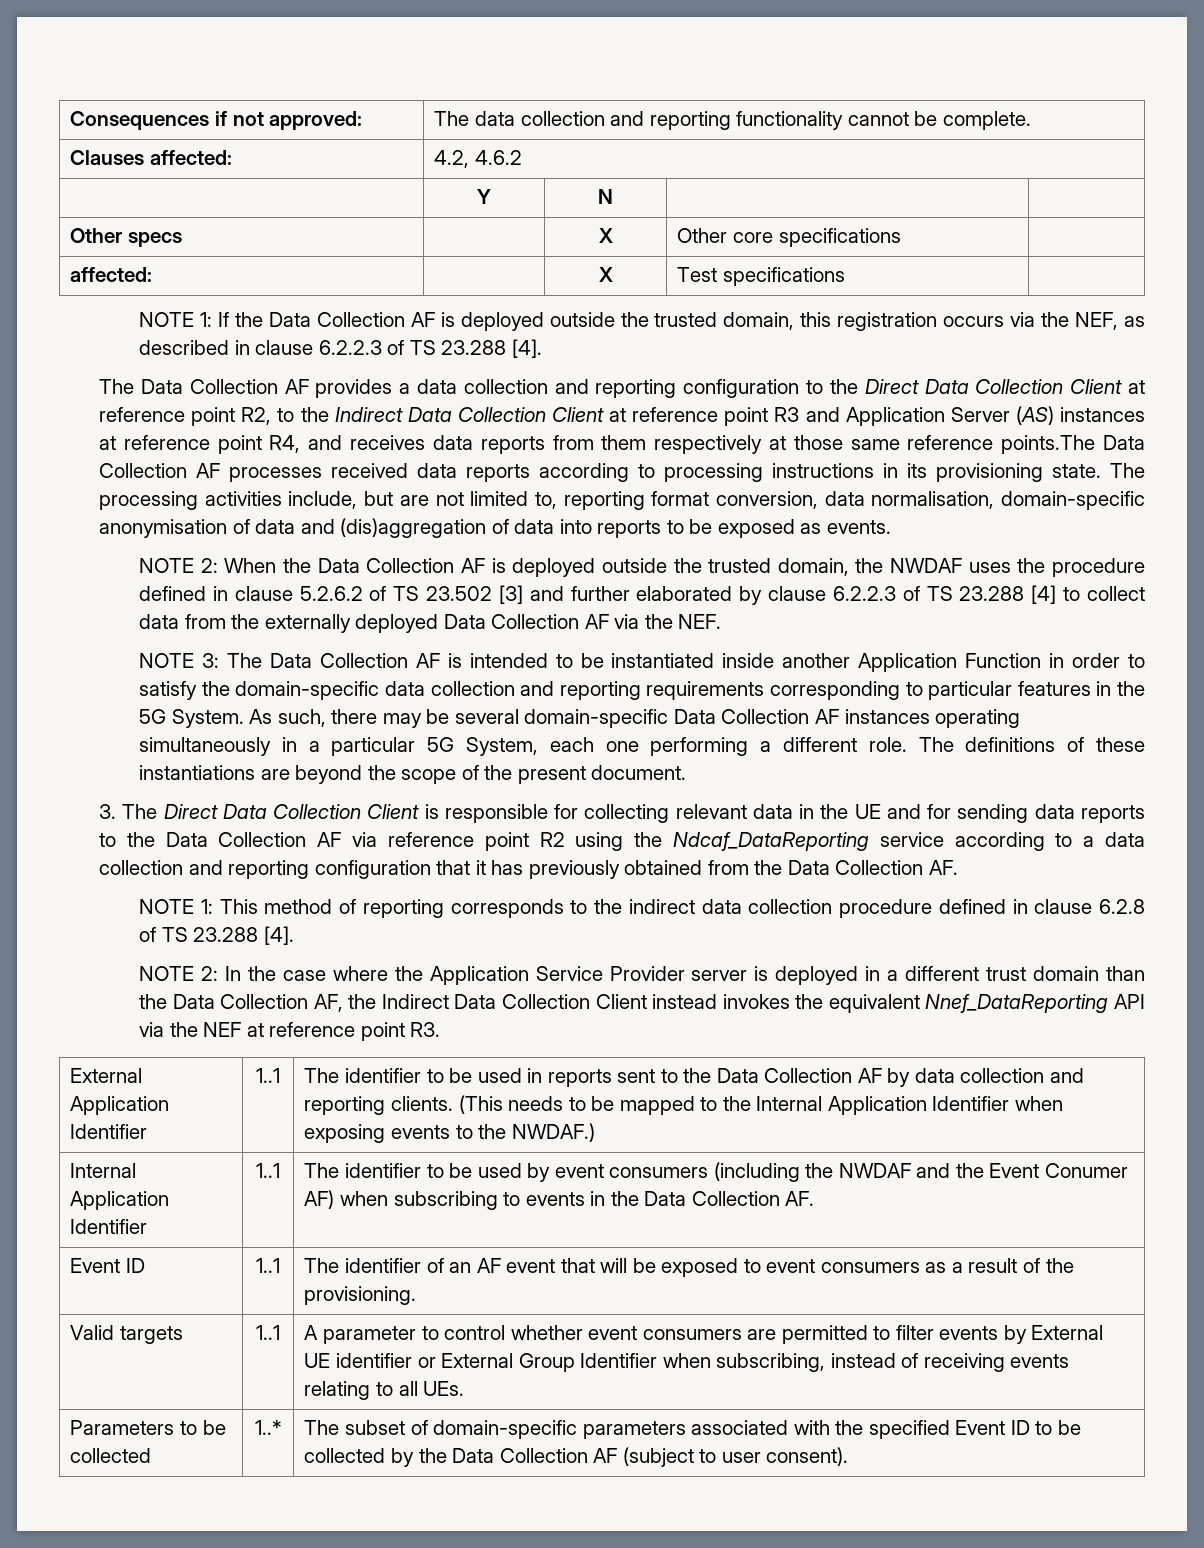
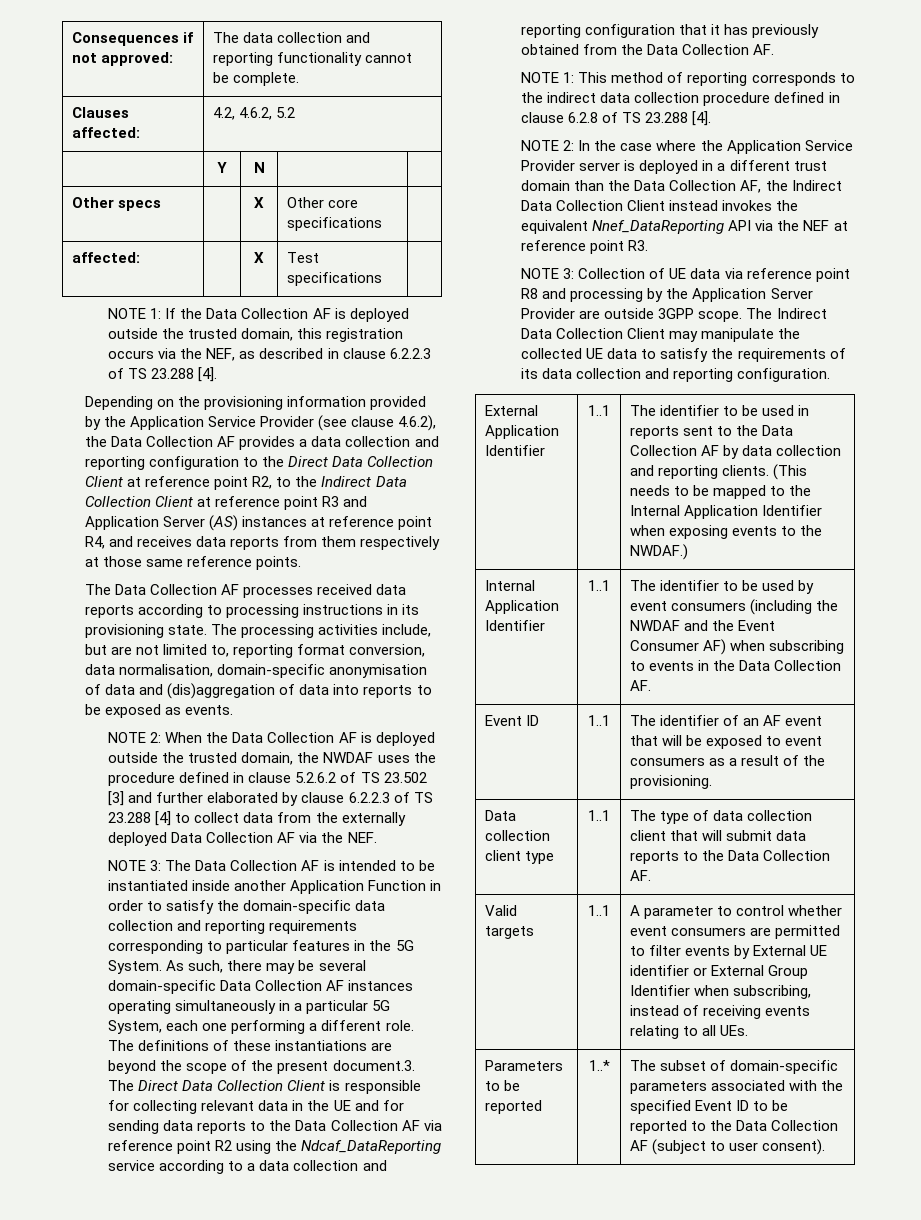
[474,150,522,165] 4.6.2 -> [239,107,296,120] 4.6.2, 5.2
[99,379,135,394] The -> [85,396,427,410] [85,415,437,431] [85,436,108,447] Depending on the provisioning information provided by the Application Service Provider (see clause 4.6.2), the
[1001,435,1096,454] points.The -> [256,556,302,570] [85,584,112,595] points. // The
[591,765,687,780] [99,804,117,819] document. // 3. -> [332,1060,415,1071] document.3.
(441, 1029) none -> [521,268,850,282] [521,288,813,302] [521,308,827,322] [521,328,801,342] [521,348,846,362] [521,368,831,382] // NOTE 3: Collection of UE data via reference point R8 and processing by the Application Server Provider are outside 3GPP scope. The Indirect Data Collection Client may manipulate the collected UE data to satisfy the requirements of its data collection and reporting configuration.
[1044,1163,1128,1178] Conumer -> [630,640,700,651] Consumer
(417, 1295) none -> [485,810,517,821] [485,830,551,841] [485,850,555,864] [588,810,610,821] [630,810,813,824] [630,830,807,841] [630,850,831,864] [630,870,652,881] // Data collection client type | 1..1 | The type of data collection client that will submit data reports to the Data Collection AF.
[70,1448,152,1463] collected -> [485,1100,543,1114] reported
[304,1448,414,1467] collected by -> [630,1120,707,1134] reported to

